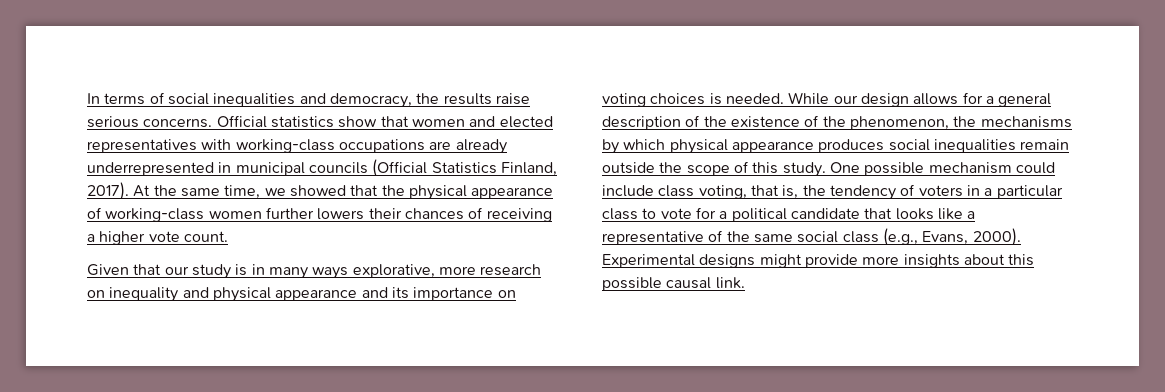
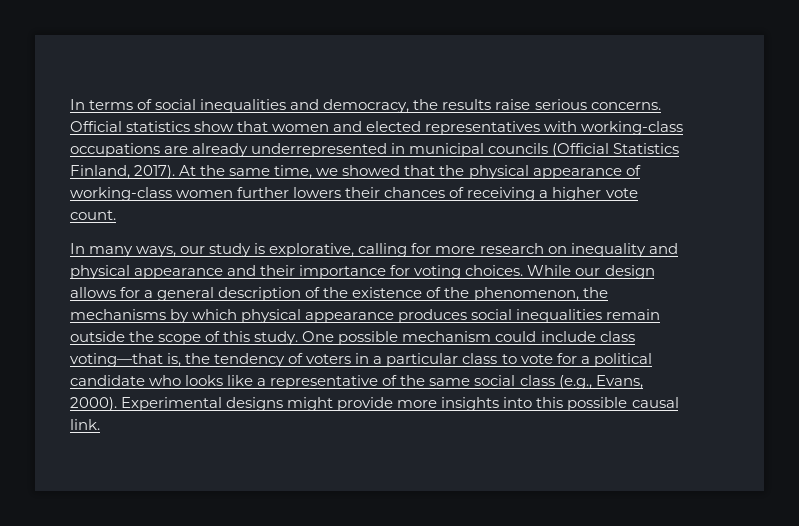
[87,264,435,279] Given that our study is in many ways explorative, -> [70,243,432,257] In many ways, our study is explorative, calling for
[391,287,516,301] [602,93,784,107] its importance on voting choices is needed. -> [260,265,524,279] their importance for voting choices.
[698,185,779,199] voting, that -> [70,353,163,367] voting—that
[864,208,893,219] that -> [149,375,182,386] who
[963,254,1005,265] about -> [503,397,533,408] into

